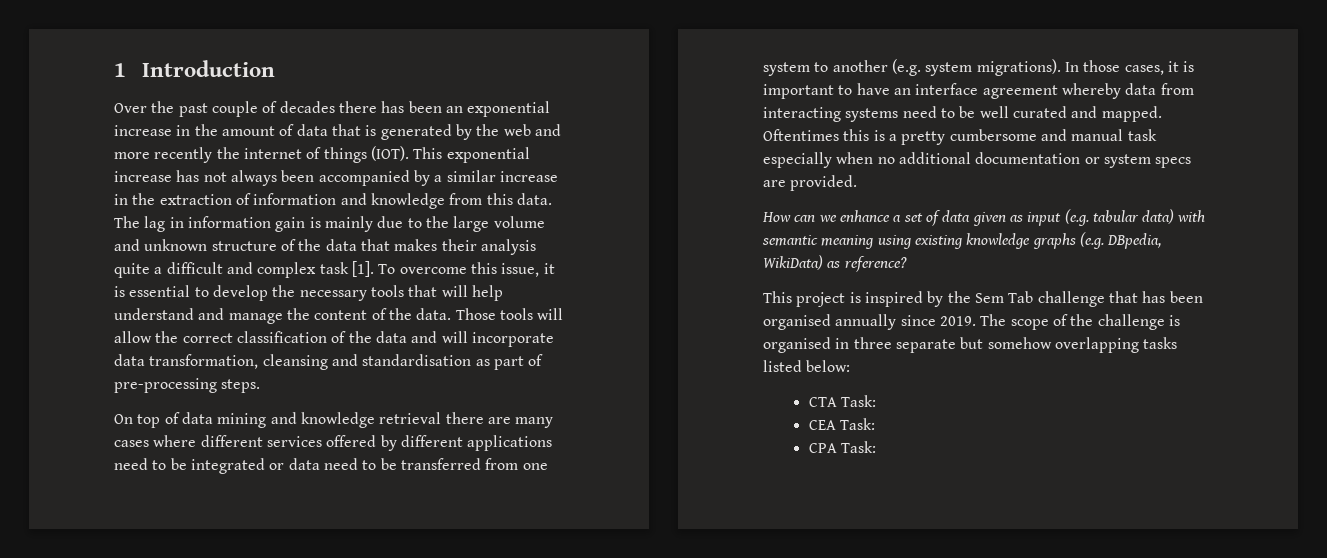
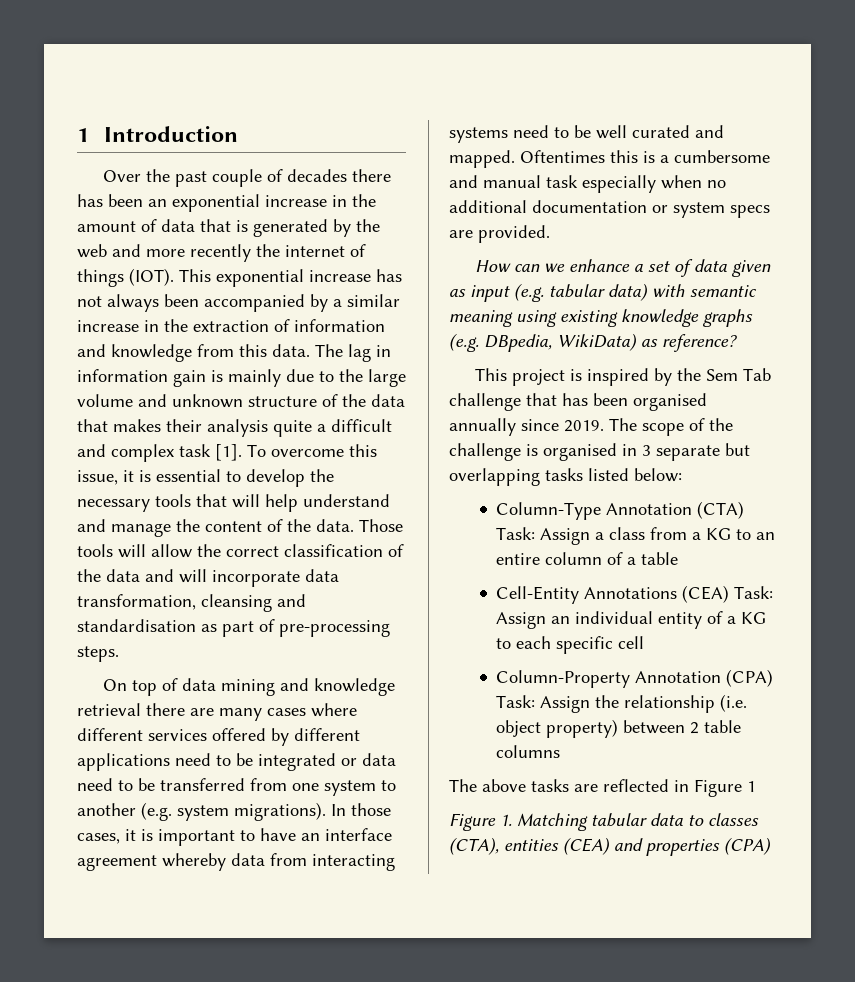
[901,131,946,145] pretty -> (669, 159) none
[853,337,892,349] three -> [642,445,651,456] 3
[987,337,1052,349] somehow -> (750, 449) none
[808,395,876,407] [808,418,875,430] [808,441,876,453] CTA Task: // CEA Task: // CPA Task: -> [496,501,745,520] [496,527,776,545] [496,552,679,565] [496,585,774,604] [496,611,767,629] [496,636,645,654] [496,669,774,688] [496,694,748,713] [496,719,742,738] [496,745,561,758] [449,779,756,797] [449,813,759,831] [449,837,771,856] Column-Type Annotation (CTA) Task: Assign a class from a KG to an entire column of a table // Cell-Entity Annotations (CEA) Task: Assign an individual entity of a KG to each specific cell // Column-Property Annotation (CPA) Task: Assign the relationship (i.e. object property) between 2 table columns // The above tasks are reflected in Figure 1 // Figure 1. Matching tabular data to classes (CTA), entities (CEA) and properties (CPA)

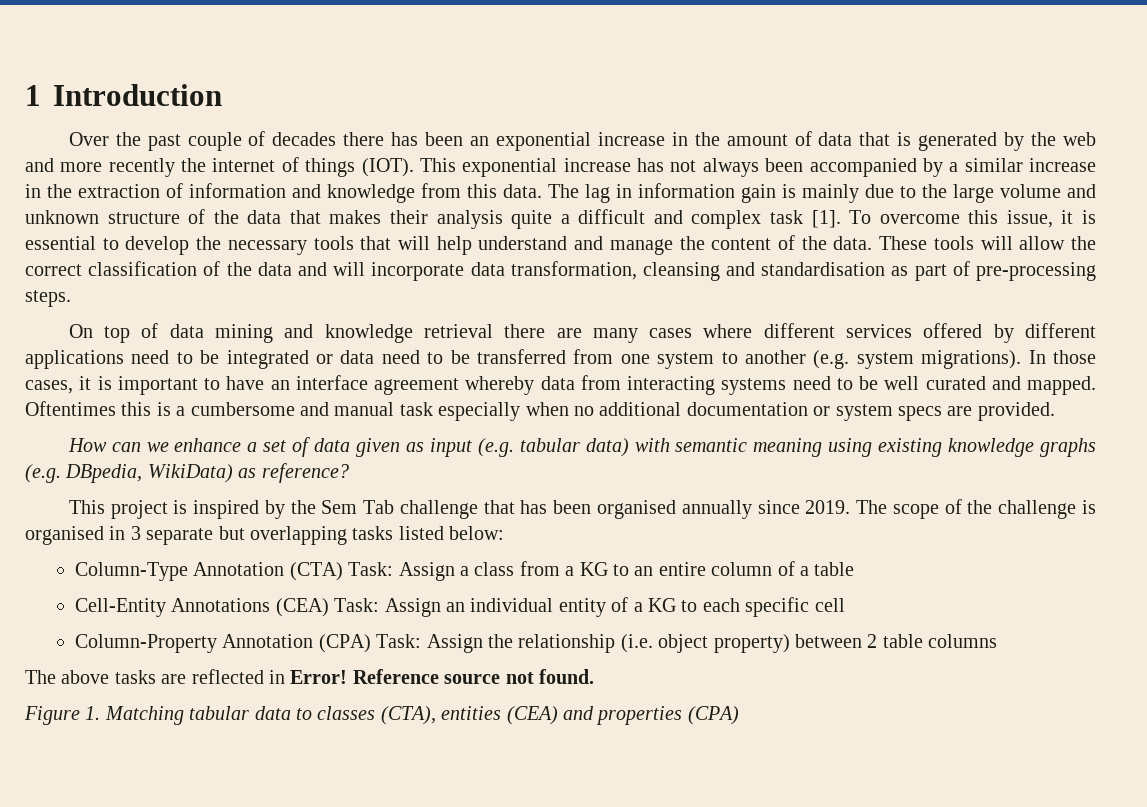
[359,519,403,532] Those -> [879,236,928,250] These
[694,779,756,797] Figure 1 -> [290,669,594,684] Error! Reference source not found.

